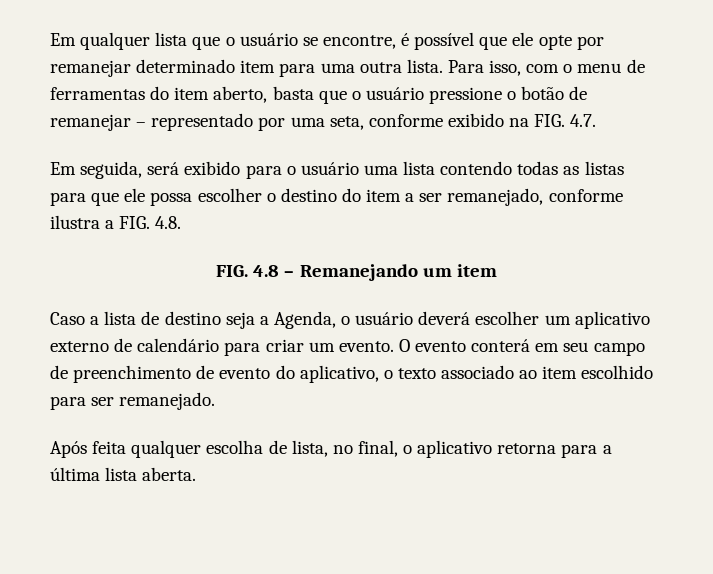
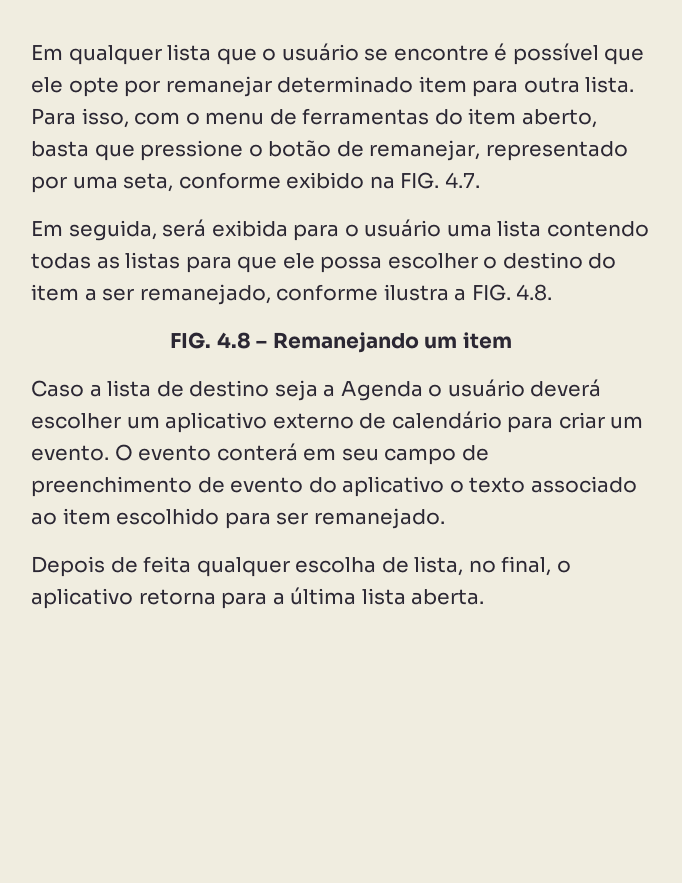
[322,35,396,49] encontre, -> [393,45,489,61] encontre
[320,63,355,73] uma -> (519, 88) none
[351,87,424,100] o usuário -> (135, 152) none
[50,114,147,131] remanejar – -> [369,140,481,161] remanejar,
[184,161,241,175] exibido -> [211,220,288,237] exibida
[273,311,336,329] Agenda, -> [340,381,423,401] Agenda
[299,365,379,383] aplicativo, -> [342,476,445,497] aplicativo
[50,441,87,458] Após -> [31,556,138,577] Depois de

